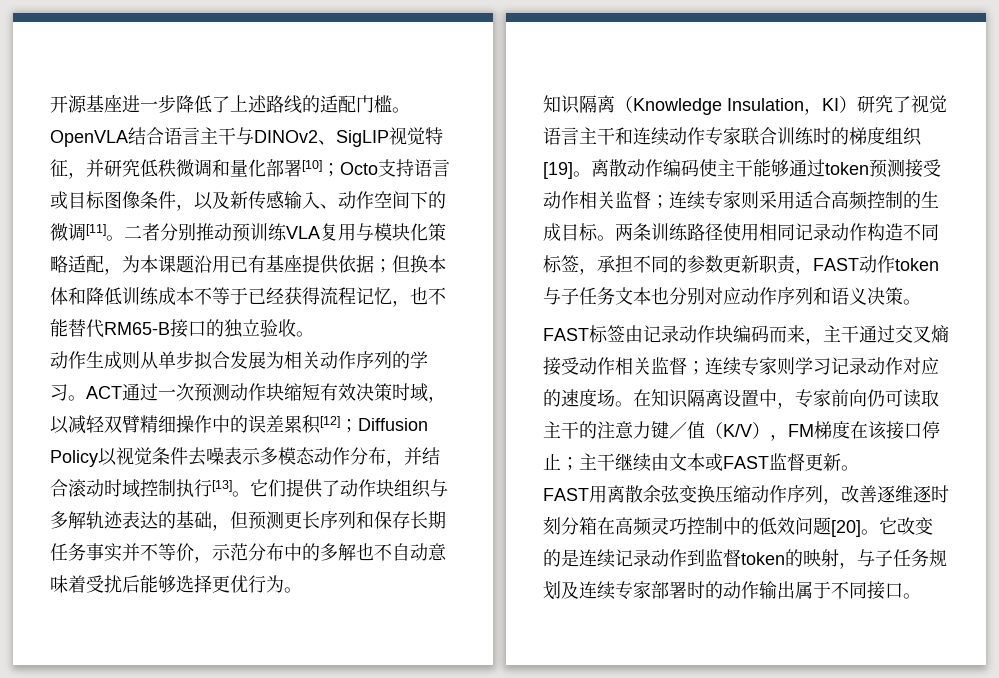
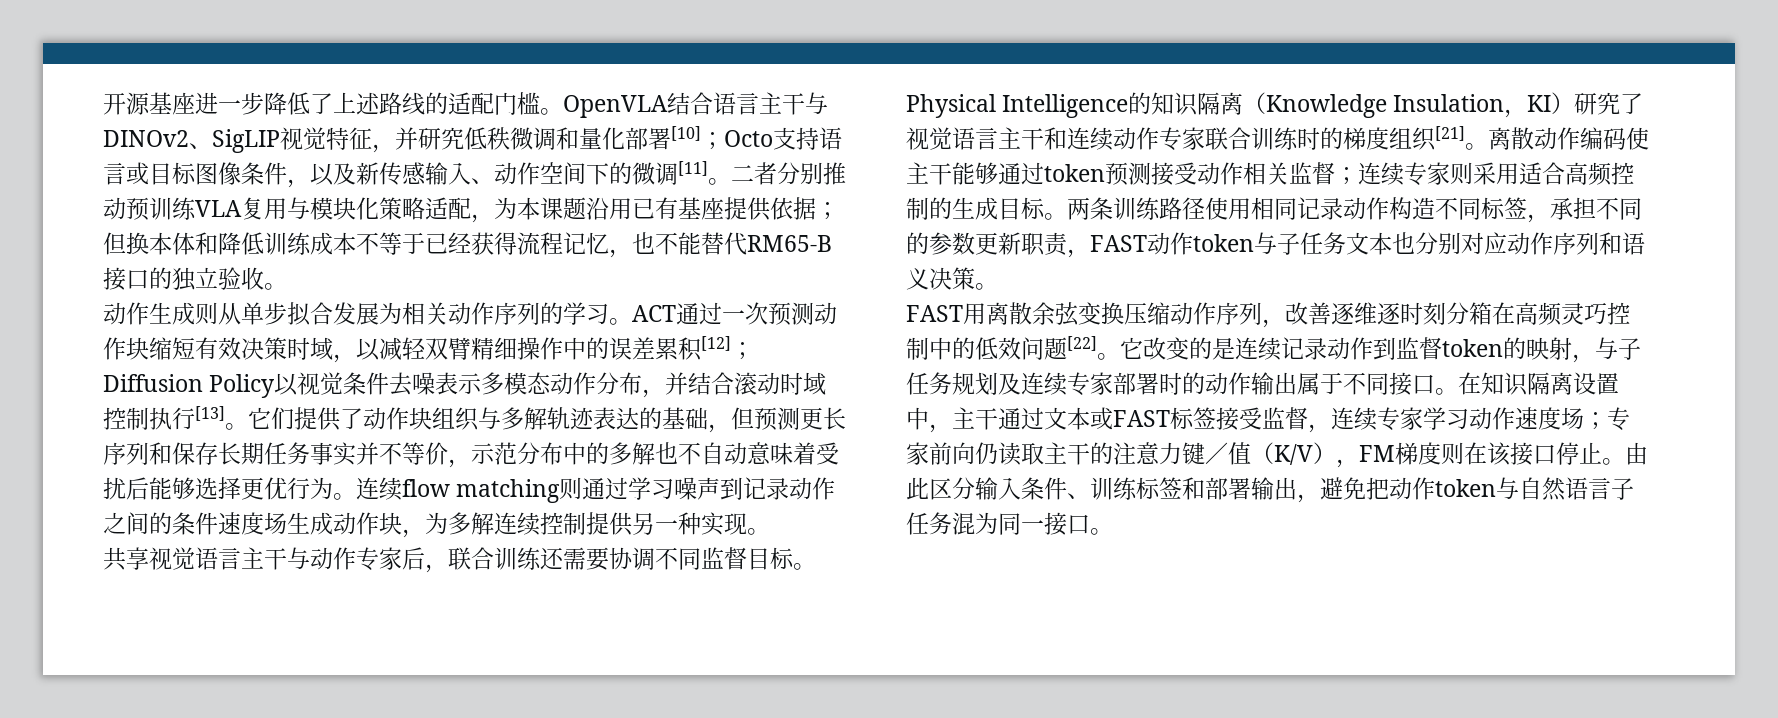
(302, 590) // -> [356,477,836,503] [103,512,770,538] [103,547,816,573] [906,92,1152,118] 连续flow matching则通过学习噪声到记录动作之间的条件速度场生成动作块，为多解连续控制提供另一种实现。 // 共享视觉语言主干与动作专家后，联合训练还需要协调不同监督目标。Physical Intelligence的
[543,162,573,179] [19] -> [1435,126,1465,141] [21]
[543,325,949,345] [543,357,939,376] [543,389,939,409] [543,421,940,441] [543,453,859,472] // FAST标签由记录动作块编码而来，主干通过交叉熵接受动作相关监督；连续专家则学习记录动作对应的速度场。在知识隔离设置中，专家前向仍可读取主干的注意力键／值（K/V），FM梯度在该接口停止；主干继续由文本或FAST监督更新。 -> (998, 286) none
[831,520,861,537] [20] -> [1067,336,1097,351] [22]
(921, 596) none -> [1458,372,1619,396] [906,407,1630,433] [906,442,1648,468] [906,477,1634,503] [906,512,1113,535] 在知识隔离设置中，主干通过文本或FAST标签接受监督，连续专家学习动作速度场；专家前向仍读取主干的注意力键／值（K/V），FM梯度则在该接口停止。由此区分输入条件、训练标签和部署输出，避免把动作token与自然语言子任务混为同一接口。

